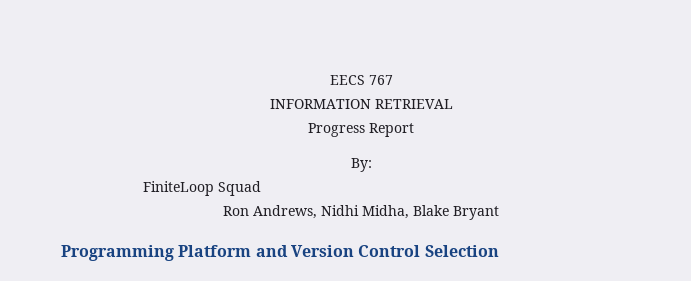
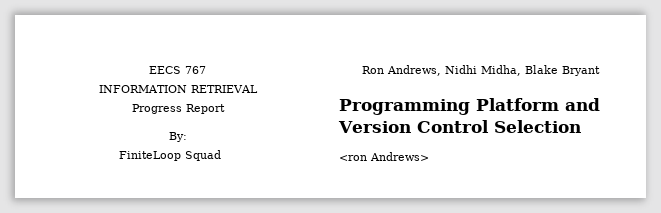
(499, 251) none -> [339,152,429,161] // <ron Andrews>

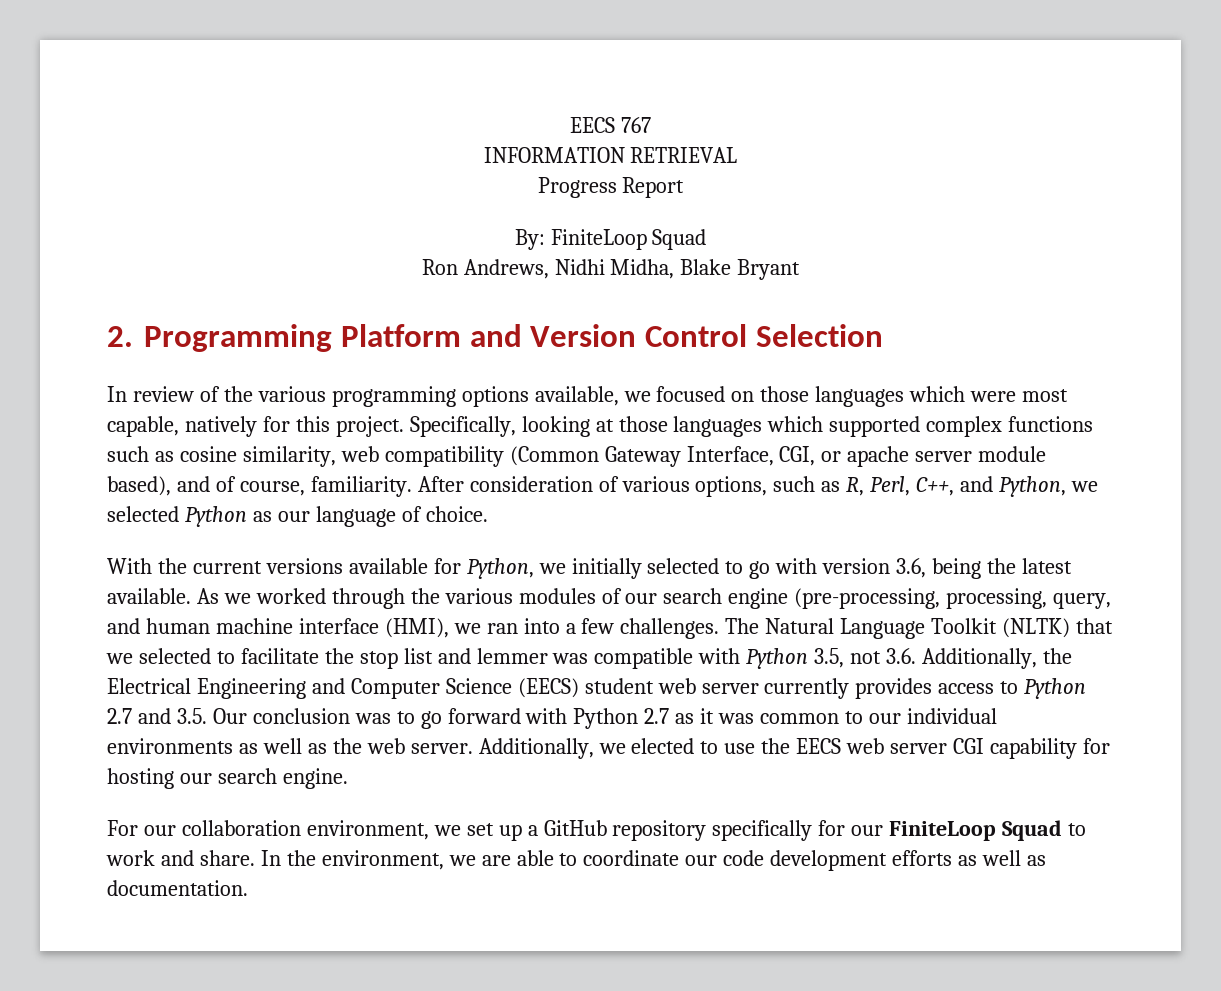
(187, 137) // -> (545, 239) none
(600, 71) none -> [107,326,133,347] 2.
[339,152,429,161] <ron Andrews> -> [107,386,1069,407] [107,416,1094,437] [107,446,1047,467] [107,476,1098,497] [107,506,488,527] [107,558,1072,579] [107,588,1112,609] [107,618,1114,639] [106,648,1072,669] [107,678,1087,699] [107,708,997,729] [107,738,1110,759] [107,768,348,789] [107,820,1087,841] [106,850,1046,871] [107,880,248,896] In review of the various programming options available, we focused on those languages which were most capable, natively for this project. Specifically, looking at those languages which supported complex functions such as cosine similarity, web compatibility (Common Gateway Interface, CGI, or apache server module based), and of course, familiarity. After consideration of various options, such as R, Perl, C++, and Python, we selected Python as our language of choice. // With the current versions available for Python, we initially selected to go with version 3.6, being the latest available. As we worked through the various modules of our search engine (pre-processing, processing, query, and human machine interface (HMI), we ran into a few challenges. The Natural Language Toolkit (NLTK) that we selected to facilitate the stop list and lemmer was compatible with Python 3.5, not 3.6. Additionally, the Electrical Engineering and Computer Science (EECS) student web server currently provides access to Python 2.7 and 3.5. Our conclusion was to go forward with Python 2.7 as it was common to our individual environments as well as the web server. Additionally, we elected to use the EECS web server CGI capability for hosting our search engine. // For our collaboration environment, we set up a GitHub repository specifically for our FiniteLoop Squad to work and share. In the environment, we are able to coordinate our code development efforts as well as documentation.

